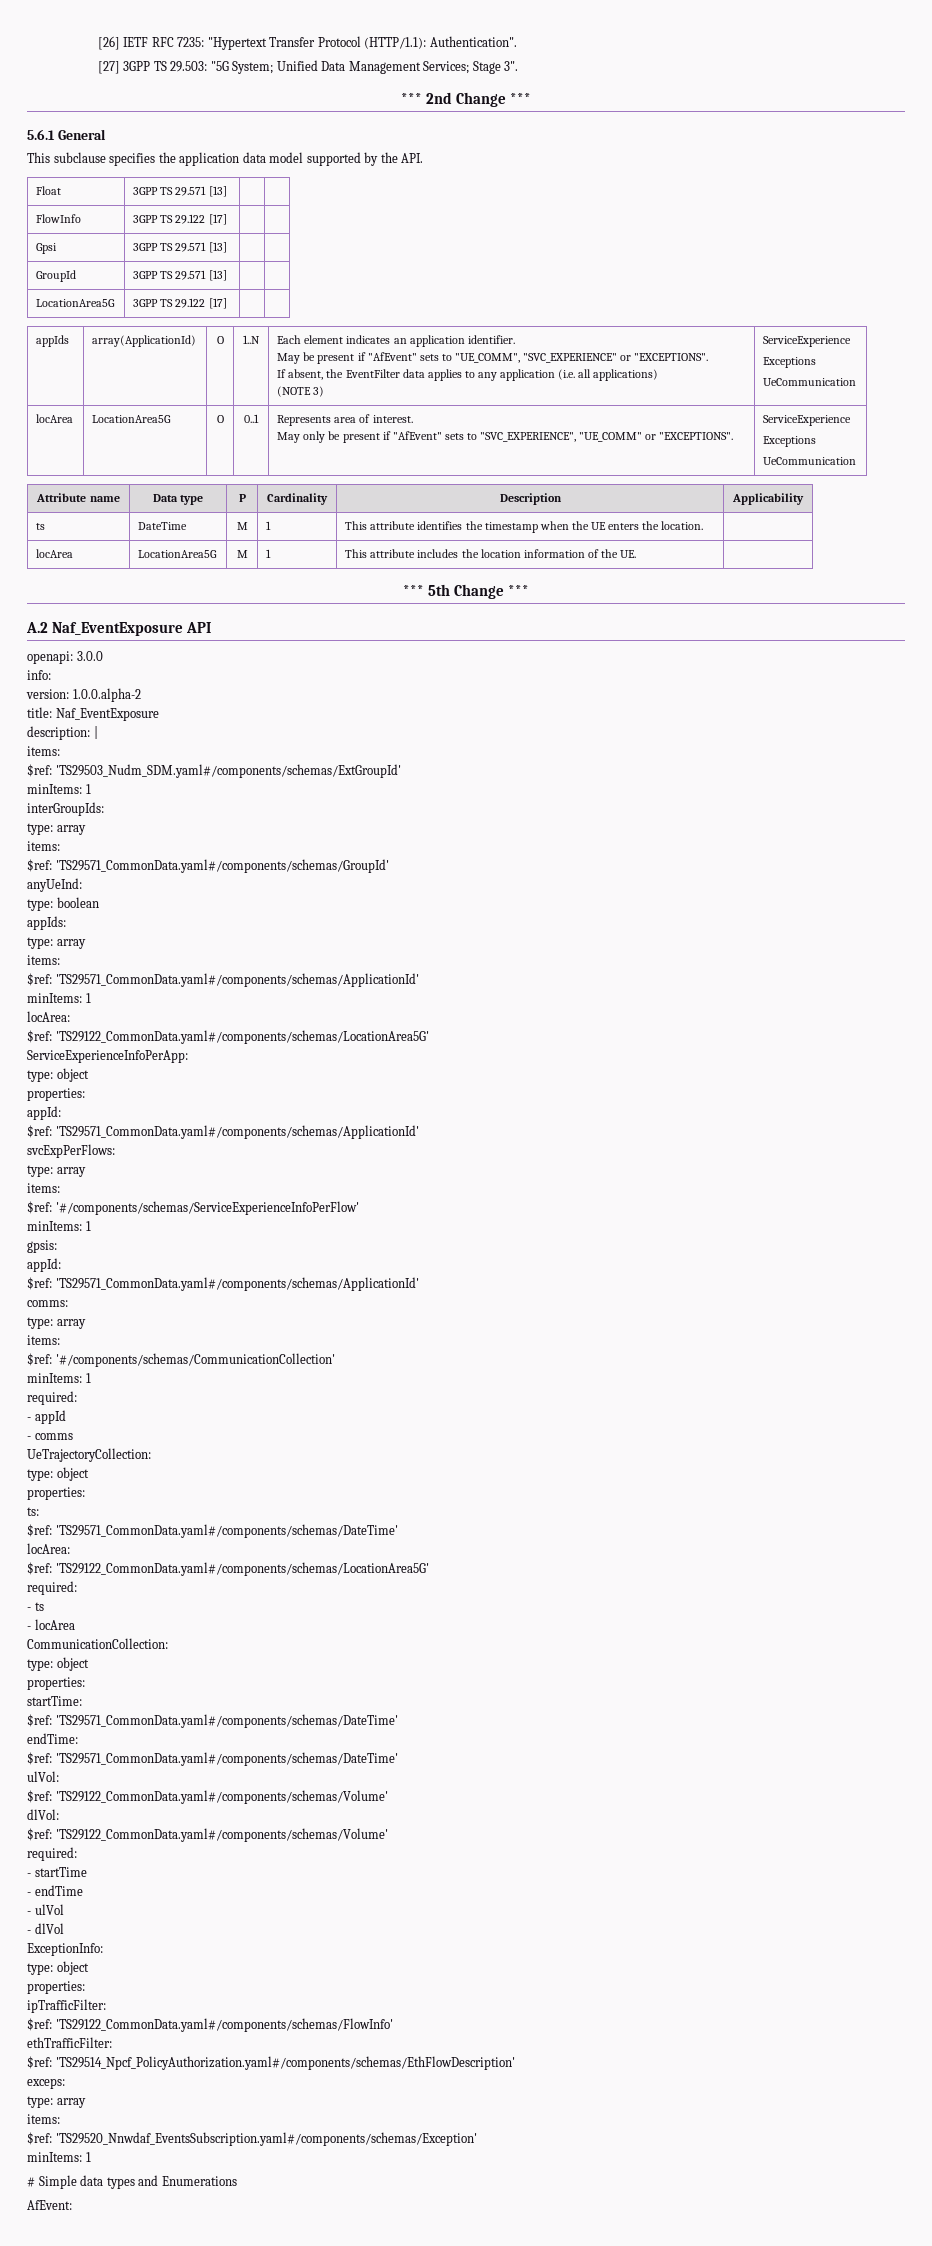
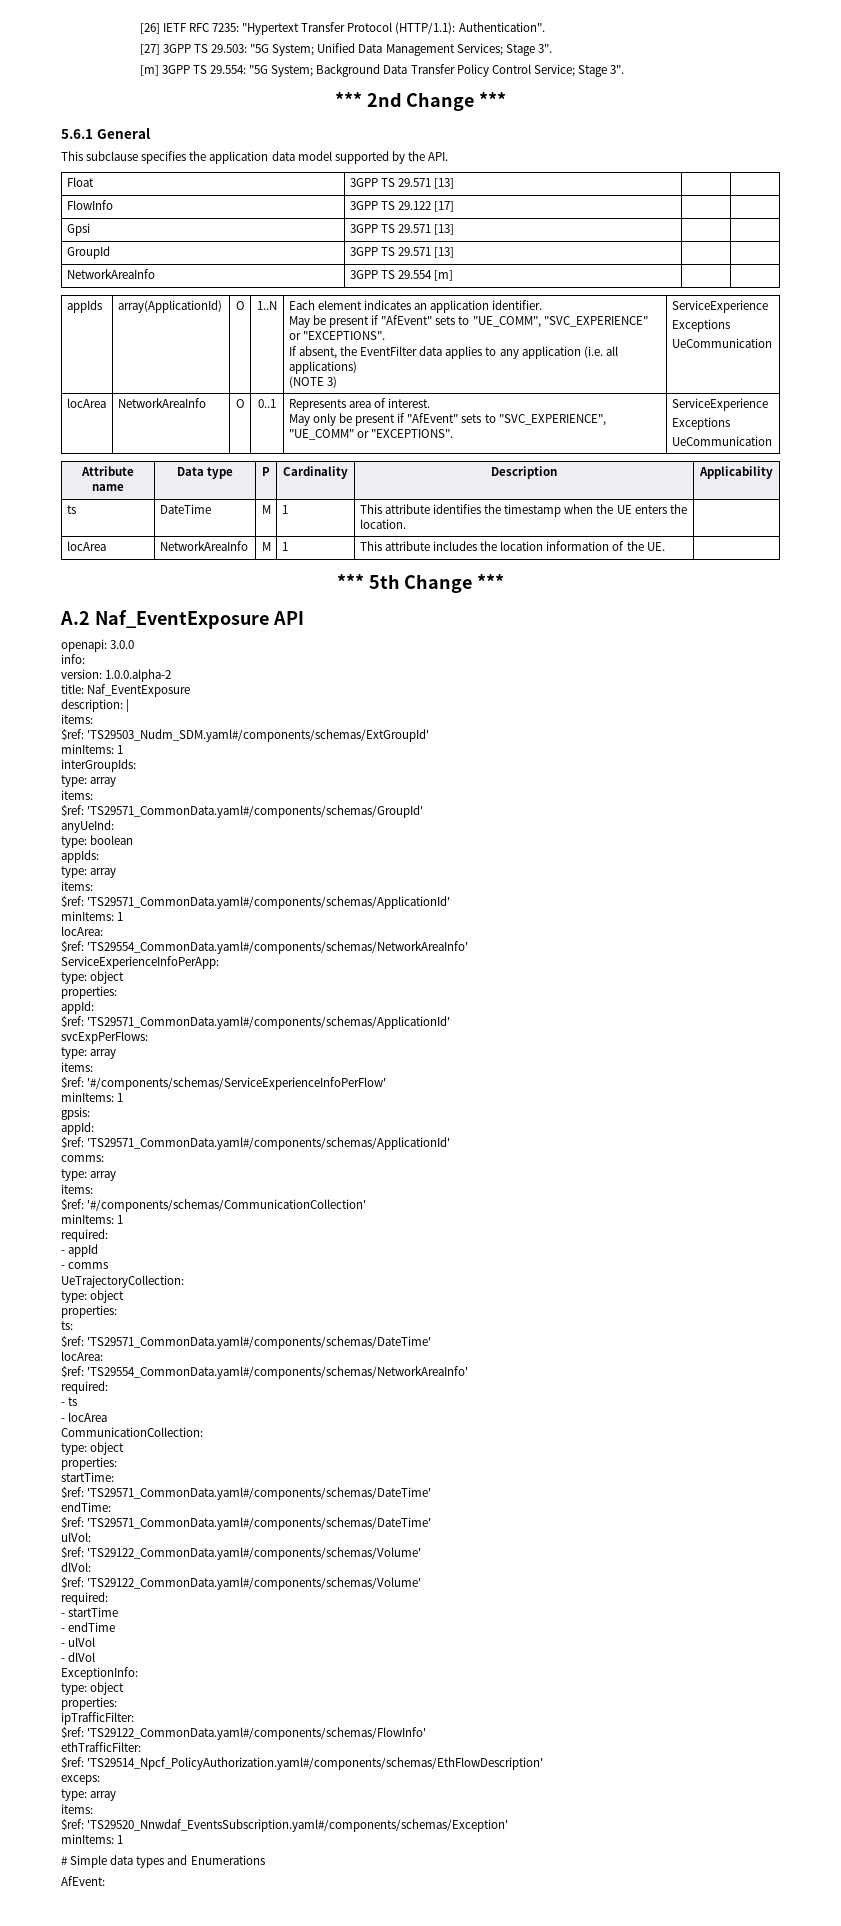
(519, 66) none -> [139,64,625,77] // [m] 3GPP TS 29.554: "5G System; Background Data Transfer Policy Control Service; Stage 3".
[36,299,116,307] [133,298,227,309] LocationArea5G | 3GPP TS 29.122 [17] -> [66,269,155,279] [349,270,454,281] NetworkAreaInfo | 3GPP TS 29.554 [m]
[92,415,172,423] LocationArea5G -> [117,398,206,408] NetworkAreaInfo
[138,550,218,558] LocationArea5G -> [159,541,248,551] NetworkAreaInfo
[55,1030,429,1044] 'TS29122_CommonData.yaml#/components/schemas/LocationArea5G' -> [87,941,469,954] 'TS29554_CommonData.yaml#/components/schemas/NetworkAreaInfo'
[55,1562,429,1576] 'TS29122_CommonData.yaml#/components/schemas/LocationArea5G' -> [87,1366,469,1379] 'TS29554_CommonData.yaml#/components/schemas/NetworkAreaInfo'

